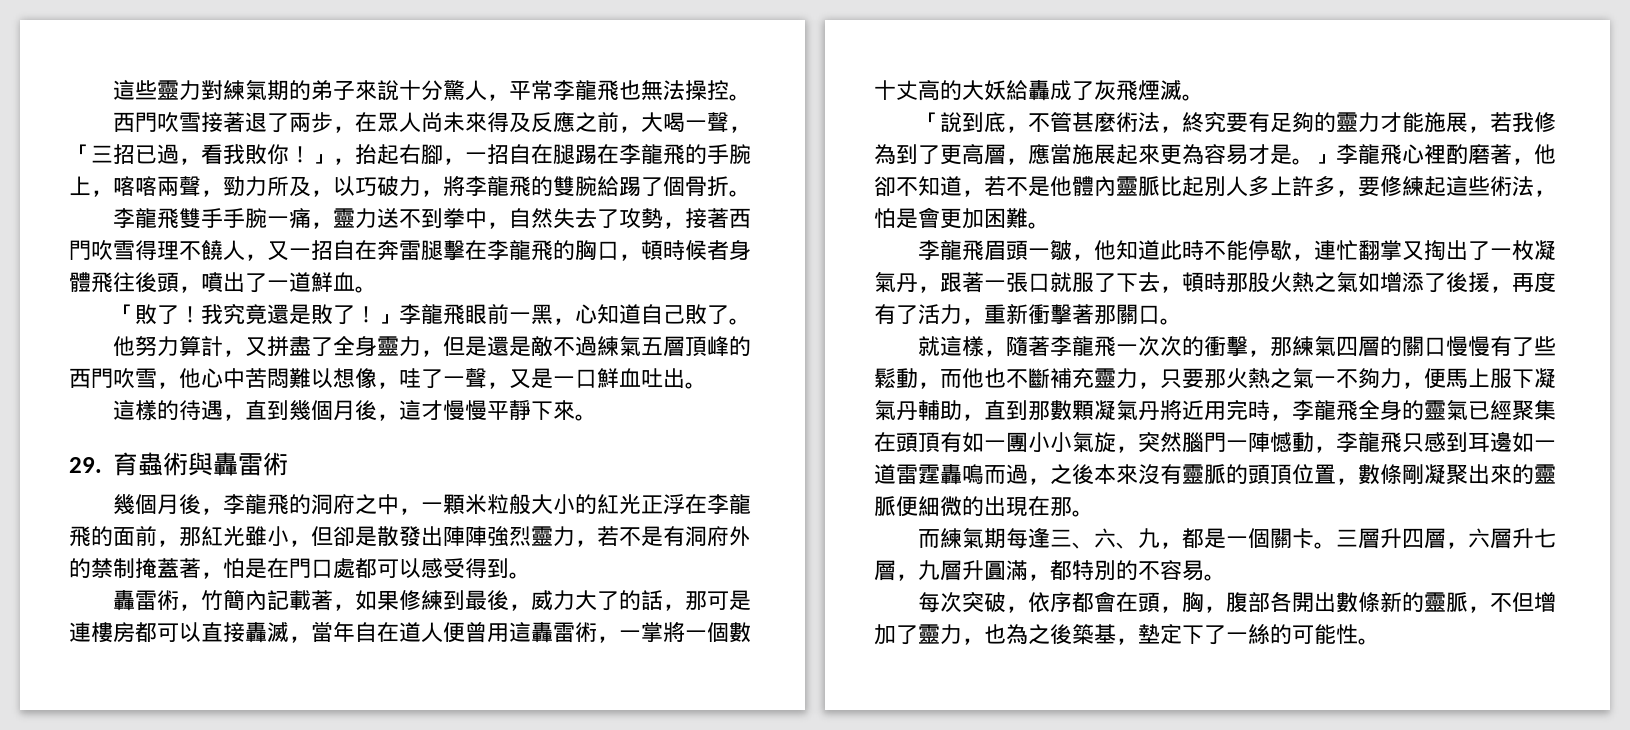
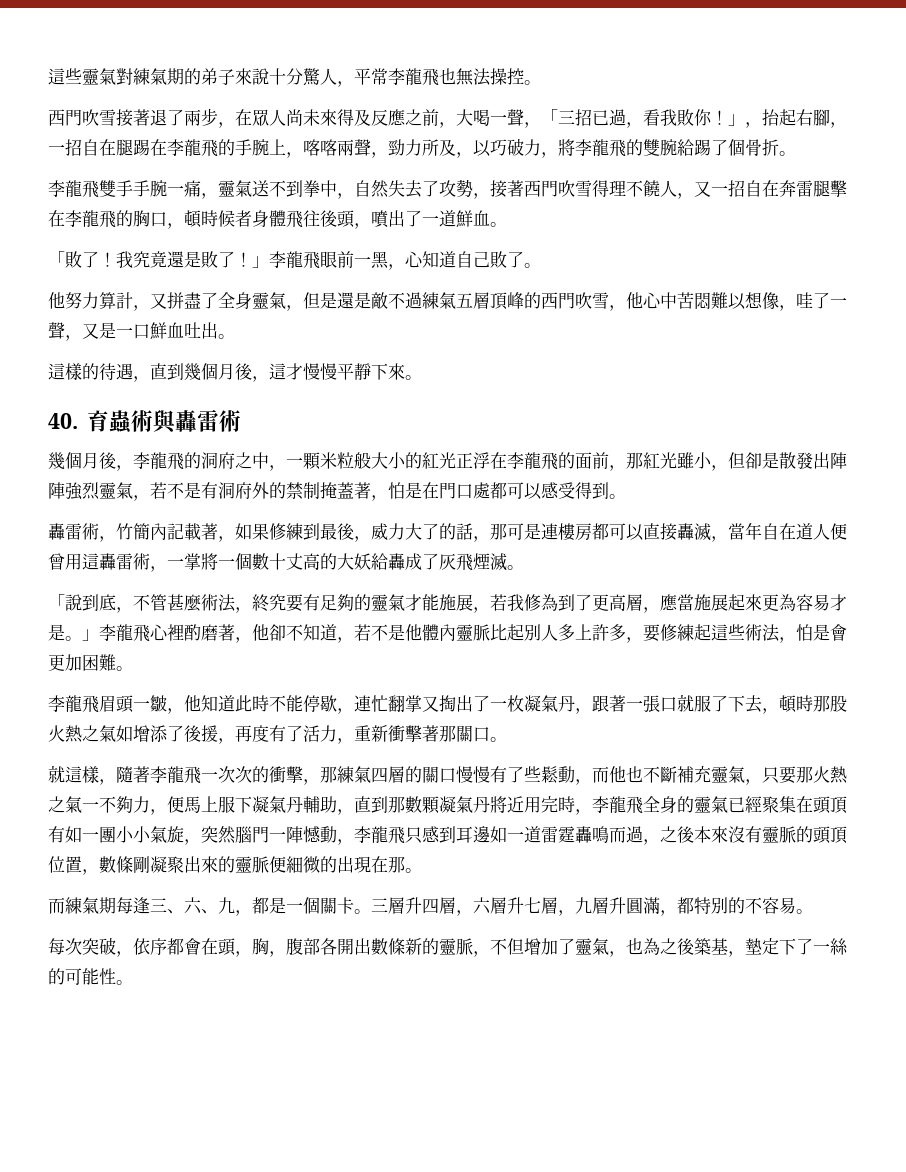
[178,80,201,101] 力 -> [99,68,116,85] 氣
[354,208,377,229] 力 -> [235,180,252,197] 氣
[398,336,421,357] 力 -> [269,292,286,309] 氣
[69,457,102,473] 29. -> [48,413,78,429] 40.
[553,526,575,547] 力 -> [116,482,133,499] 氣
[1357,112,1380,133] 力 -> [388,594,405,611] 氣
[1116,368,1138,389] 力 -> [728,766,745,783] 氣
[940,624,962,645] 力 -> [592,938,609,955] 氣

